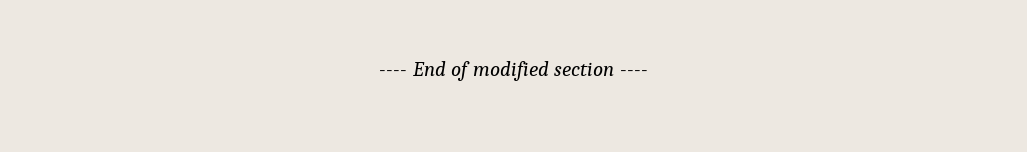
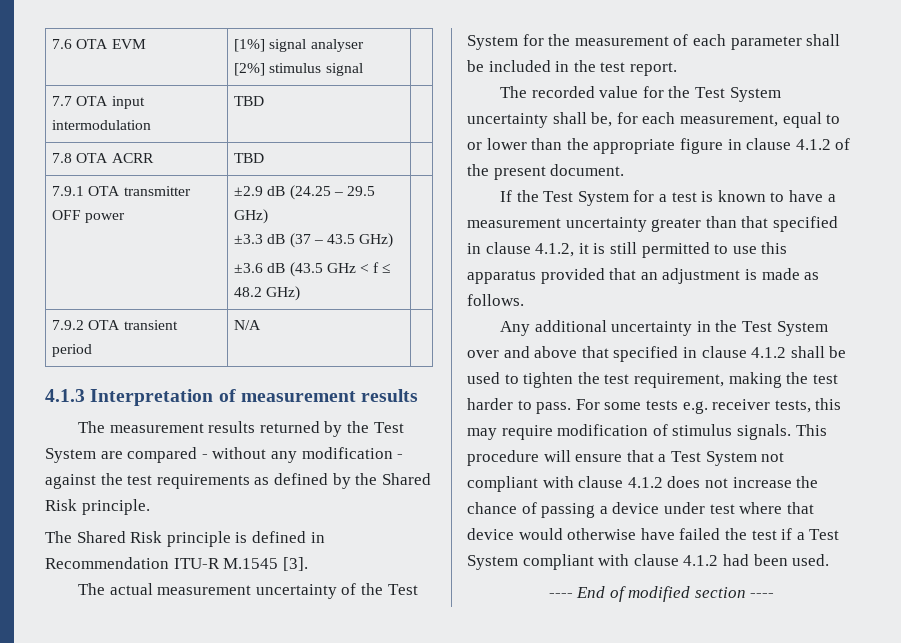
(379, 73) none -> [52,39,146,49] [234,39,364,52] [234,63,363,76] [52,96,145,109] [52,120,152,130] [234,96,265,106] [52,153,154,163] [234,153,265,163] [52,186,191,196] [52,210,126,223] [234,185,375,200] [234,209,269,224] [234,233,394,248] [234,262,392,277] [234,286,301,301] [52,320,178,330] [52,344,93,357] [234,320,262,330] [45,389,419,406] [78,421,404,437] [45,447,404,463] [45,473,431,489] [45,499,150,515] [45,531,325,547] [45,557,308,571] [78,583,418,599] [467,34,841,50] [467,60,677,76] [500,86,781,102] [467,112,841,128] [467,138,851,154] [467,164,625,180] [500,190,836,206] [467,216,838,232] [467,242,788,258] [467,268,820,284] [467,294,524,306] [500,320,828,336] [467,346,847,362] [467,372,838,388] [467,398,842,414] [467,424,827,440] [467,450,785,466] [467,476,819,492] [467,502,814,518] [467,528,840,540] [467,554,830,570] 7.6 OTA EVM | [1%] signal analyser // [2%] stimulus signal | // 7.7 OTA input intermodulation | TBD | // 7.8 OTA ACRR | TBD | // 7.9.1 OTA transmitter OFF power | ±2.9 dB (24.25 – 29.5 GHz) // ±3.3 dB (37 – 43.5 GHz) // ±3.6 dB (43.5 GHz < f ≤ 48.2 GHz) | // 7.9.2 OTA transient period | N/A | // 4.1.3 Interpretation of measurement results // The measurement results returned by the Test System are compared - without any modification - against the test requirements as defined by the Shared Risk principle. // The Shared Risk principle is defined in Recommendation ITU-R M.1545 [3]. // The actual measurement uncertainty of the Test System for the measurement of each parameter shall be included in the test report. // The recorded value for the Test System uncertainty shall be, for each measurement, equal to or lower than the appropriate figure in clause 4.1.2 of the present document. // If the Test System for a test is known to have a measurement uncertainty greater than that specified in clause 4.1.2, it is still permitted to use this apparatus provided that an adjustment is made as follows. // Any additional uncertainty in the Test System over and above that specified in clause 4.1.2 shall be used to tighten the test requirement, making the test harder to pass. For some tests e.g. receiver tests, this may require modification of stimulus signals. This procedure will ensure that a Test System not compliant with clause 4.1.2 does not increase the chance of passing a device under test where that device would otherwise have failed the test if a Test System compliant with clause 4.1.2 had been used. //

